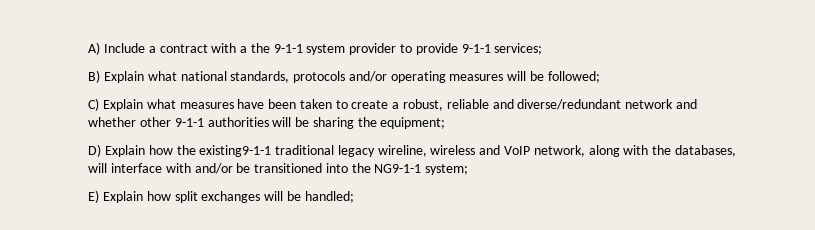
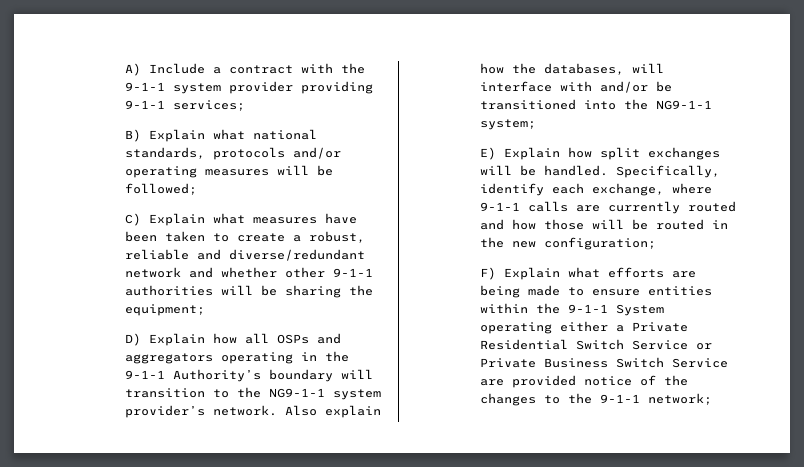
[240,46,248,53] a -> (334, 68) none
[400,43,458,55] to provide -> [301,81,374,94] providing
[176,145,649,157] the existing9-1-1 traditional legacy wireline, wireless and VoIP network, along with -> [245,333,342,344] [125,351,350,364] [125,369,374,382] [125,387,382,400] [125,405,382,418] [480,63,505,74] all OSPs and aggregators operating in the 9-1-1 Authority’s boundary will transition to the NG9-1-1 system provider’s network. Also explain how
[304,191,354,203] handled; -> [544,165,721,178] [480,183,713,196] [480,201,737,214] [480,219,729,230] [480,237,657,250] [480,267,697,280] [480,285,713,298] [480,303,665,316] [480,321,689,334] [480,339,713,350] [480,357,729,368] [480,375,689,388] [480,393,713,406] handled. Specifically, identify each exchange, where 9-1-1 calls are currently routed and how those will be routed in the new configuration; // F) Explain what efforts are being made to ensure entities within the 9-1-1 System operating either a Private Residential Switch Service or Private Business Switch Service are provided notice of the changes to the 9-1-1 network;

